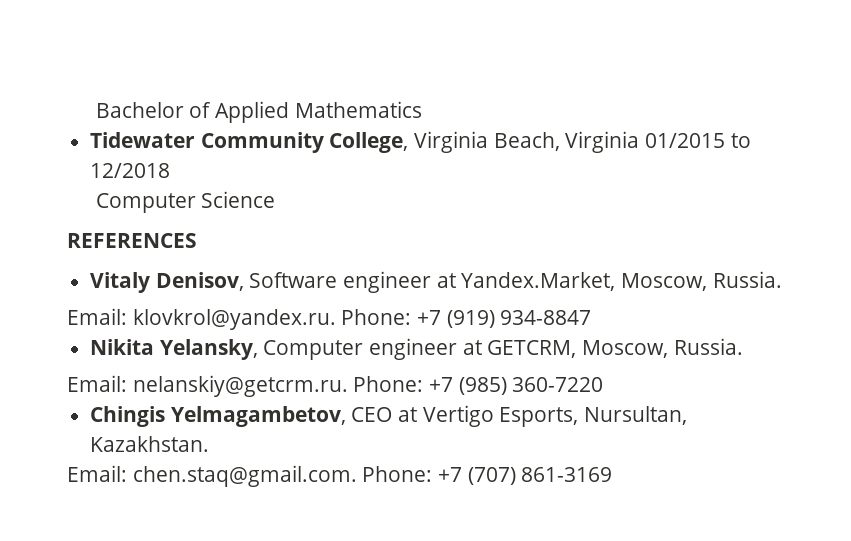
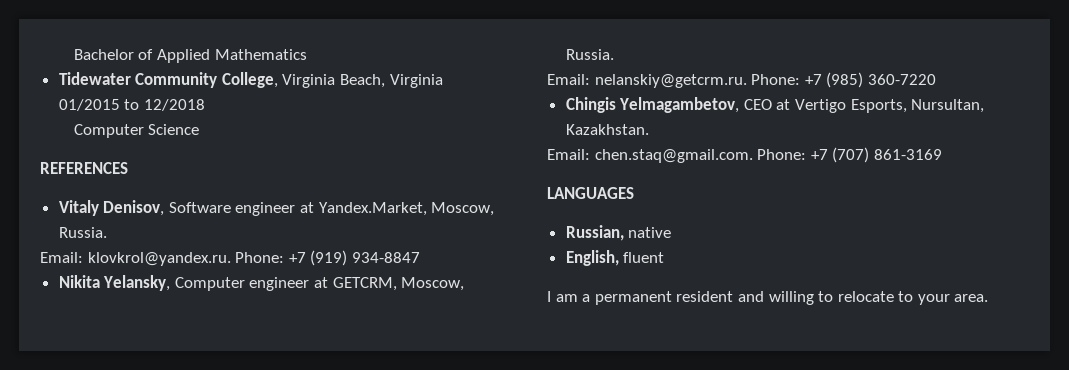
(613, 474) none -> [547,187,634,199] [565,225,672,241] [565,250,665,266] [547,291,989,305] // LANGUAGES // Russian, native // English, fluent // I am a permanent resident and willing to relocate to your area.

